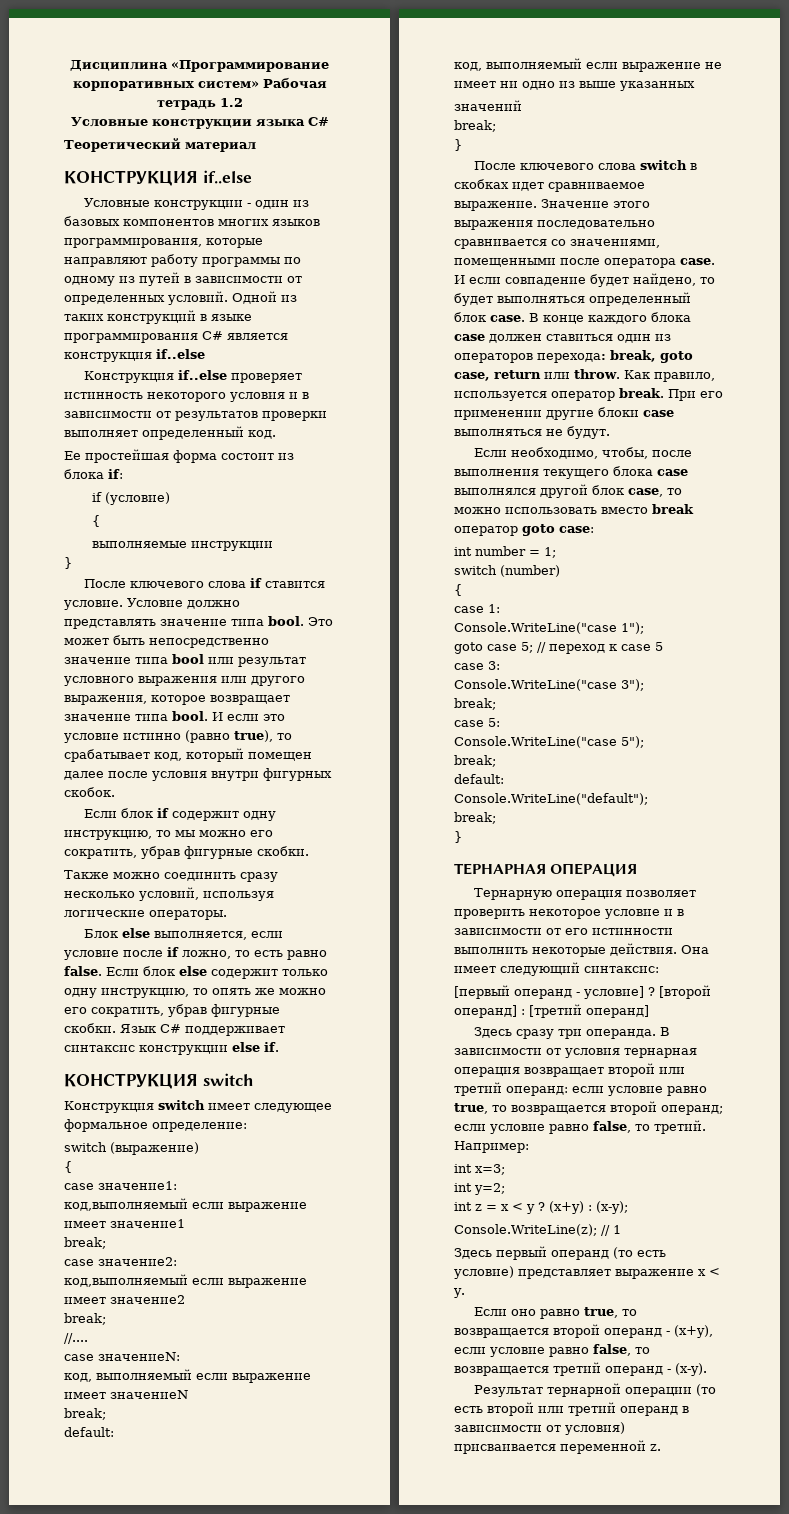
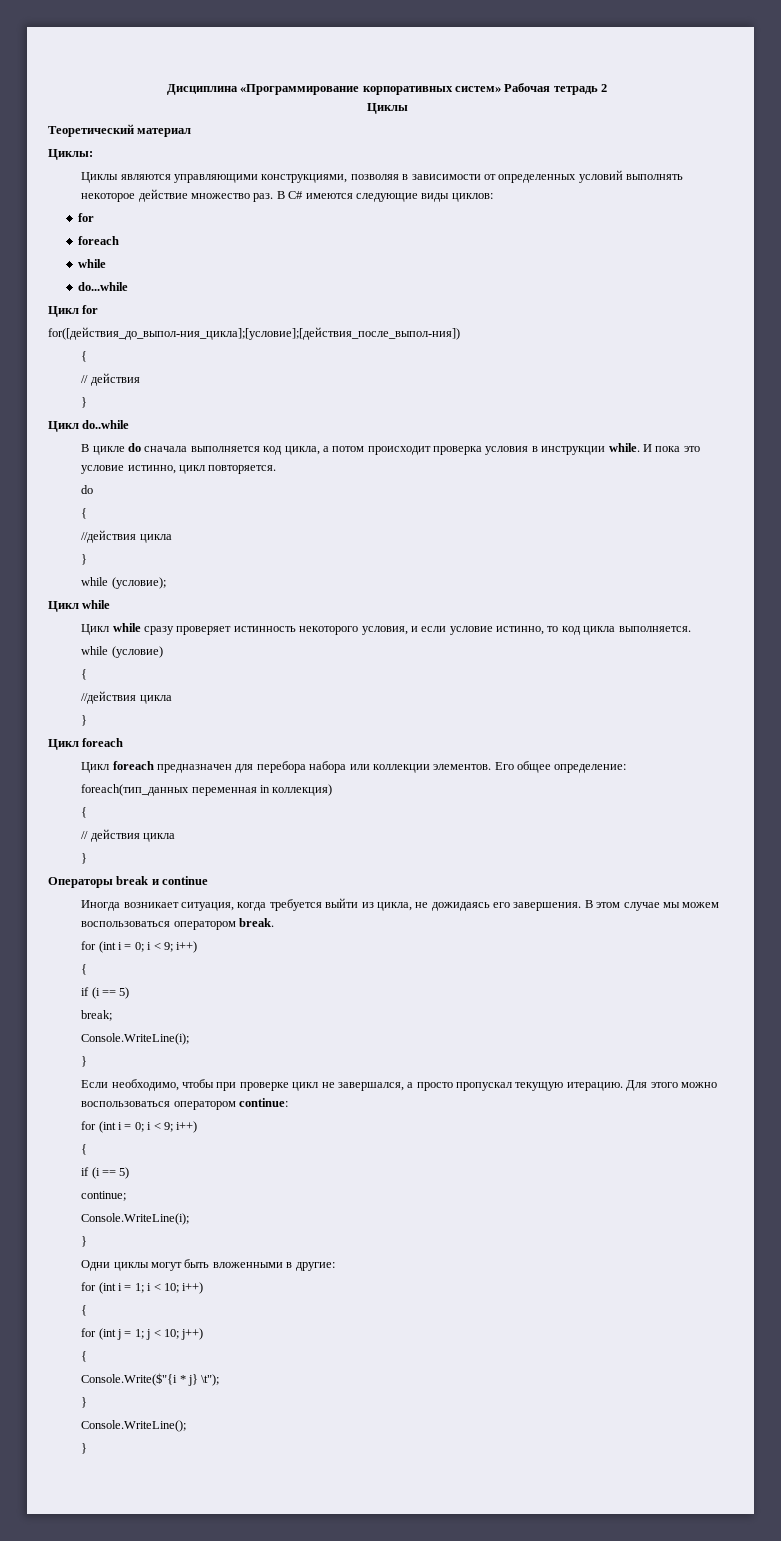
[219,98,243,107] [70,117,329,129] [64,138,256,152] [64,170,252,186] [83,198,309,210] [64,216,320,226] [64,238,263,248] [64,254,301,267] [64,272,302,286] [64,291,297,305] [64,310,252,324] [64,331,288,343] [64,349,205,362] [83,370,302,383] [64,392,309,402] [64,411,327,421] [64,426,276,440] [64,449,294,463] [64,469,123,479] [92,492,103,502] 1.2 // Условные конструкции языка С# // Теоретический материал // КОНСТРУКЦИЯ if..else // Условные конструкции - один из базовых компонентов многих языков программирования, которые направляют работу программы по одному из путей в зависимости от определенных условий. Одной из таких конструкций в языке программирования C# является конструкция if..else // Конструкция if..else проверяет истинность некоторого условия и в зависимости от результатов проверки выполняет определенный код. // Ее простейшая форма состоит из блока if: // if -> [601,84,608,92] [366,103,408,114] [48,124,192,137] [48,149,93,160] [81,170,684,183] [81,189,493,202] [78,213,95,222] [78,236,120,245] [78,259,107,268] [78,282,129,291] [48,305,99,317] [48,327,460,340] [81,351,88,362] [81,373,140,386] [81,397,88,408] [48,420,130,432] [81,443,700,455] [81,465,277,474] [81,485,94,494] [81,508,88,519] [81,530,172,543] [81,554,88,565] [81,577,166,589] [48,600,111,612] [81,623,691,635] [81,646,109,655] 2 // Циклы // Теоретический материал // Циклы: // Циклы являются управляющими конструкциями, позволяя в зависимости от определенных условий выполнять некоторое действие множество раз. В C# имеются следующие виды циклов: // for // foreach // while // do...while // Цикл for // for([действия_до_выпол-ния_цикла];[условие];[действия_после_выпол-ния]) // { // // действия // } // Цикл do..while // В цикле do сначала выполняется код цикла, а потом происходит проверка условия в инструкции while. И пока это условие истинно, цикл повторяется. // do // { // //действия цикла // } // while (условие); // Цикл while // Цикл while сразу проверяет истинность некоторого условия, и если условие истинно, то код цикла выполняется. // while
[92,541,274,551] [64,557,72,569] [83,578,325,588] [64,598,240,610] [64,616,333,629] [64,635,269,648] [64,654,306,667] [64,676,305,686] [64,695,290,705] [64,711,285,721] [64,730,292,743] [64,748,312,762] [64,768,332,781] [64,787,115,797] [83,808,276,821] [64,830,273,840] [64,846,309,859] [64,870,278,882] [64,887,274,901] [64,910,227,920] [83,928,283,940] [64,947,327,960] [64,966,328,979] [64,988,326,998] [64,1004,280,1017] [64,1023,285,1036] [64,1042,279,1055] [64,1073,254,1089] [64,1100,332,1113] [64,1119,247,1132] [64,1142,199,1155] [64,1161,72,1173] [64,1181,177,1190] [64,1198,307,1212] [64,1219,185,1228] [64,1237,106,1249] [64,1257,177,1266] [64,1274,307,1288] [64,1295,185,1304] [64,1313,106,1325] [64,1333,88,1344] [64,1352,180,1361] [64,1369,311,1383] [64,1390,188,1399] [64,1408,106,1420] [64,1427,114,1437] [454,58,722,72] [454,81,695,91] [454,100,522,111] [454,120,496,132] [454,139,462,151] [473,160,697,170] [454,179,645,192] [454,199,650,211] [454,220,655,230] [454,239,660,249] [454,258,715,268] [454,273,715,287] [454,292,691,306] [454,312,691,324] [454,334,671,343] [454,350,693,363] [454,369,715,382] [454,388,723,401] [454,407,674,420] [454,426,610,439] [473,447,692,459] [454,466,688,479] [454,484,682,498] [454,504,694,514] [454,524,594,536] [454,546,556,558] [454,565,560,577] [454,584,462,596] [454,604,500,613] [454,622,644,634] [454,642,663,654] [454,661,500,670] [454,679,644,691] [454,698,496,710] [454,718,500,727] [454,736,644,748] [454,755,496,767] [454,774,504,784] [454,793,648,805] [454,812,496,824] [454,831,462,843] [454,863,638,877] [473,888,696,900] [454,909,684,919] [454,928,673,935] [454,943,709,957] [454,962,659,976] [454,985,711,999] [454,1004,649,1018] [473,1027,670,1039] [454,1048,697,1058] [454,1063,685,1077] [454,1082,707,1096] [454,1101,723,1115] [454,1120,706,1134] [454,1141,529,1153] [454,1164,505,1175] [454,1183,505,1195] [454,1201,628,1214] [454,1224,621,1236] [454,1246,666,1260] [454,1266,720,1279] [453,1288,465,1298] [473,1307,637,1319] [454,1324,713,1338] [454,1344,650,1357] [454,1362,707,1376] [473,1383,716,1397] [454,1402,689,1416] [454,1422,625,1435] [454,1440,661,1454] выполняемые инструкции // } // После ключевого слова if ставится условие. Условие должно представлять значение типа bool. Это может быть непосредственно значение типа bool или результат условного выражения или другого выражения, которое возвращает значение типа bool. И если это условие истинно (равно true), то срабатывает код, который помещен далее после условия внутри фигурных скобок. // Если блок if содержит одну инструкцию, то мы можно его сократить, убрав фигурные скобки. // Также можно соединить сразу несколько условий, используя логические операторы. // Блок else выполняется, если условие после if ложно, то есть равно false. Если блок else содержит только одну инструкцию, то опять же можно его сократить, убрав фигурные скобки. Язык С# поддерживает синтаксис конструкции else if. // КОНСТРУКЦИЯ switch // Конструкция switch имеет следующее формальное определение: // switch (выражение) // { // case значение1: // код,выполняемый если выражение имеет значение1 // break; // case значение2: // код,выполняемый если выражение имеет значение2 // break; // //.... // case значениеN: // код, выполняемый если выражение имеет значениеN // break; // default: // код, выполняемый если выражение не имеет ни одно из выше указанных // значений // break; // } // После ключевого слова switch в скобках идет сравниваемое выражение. Значение этого выражения последовательно сравнивается со значениями, помещенными после оператора сase. И если совпадение будет найдено, то будет выполняться определенный блок сase. В конце каждого блока сase должен ставиться один из операторов перехода: break, goto case, return или throw. Как правило, используется оператор break. При его применении другие блоки case выполняться не будут. // Если необходимо, чтобы, после выполнения текущего блока case выполнялся другой блок case, то можно использовать вместо break оператор goto case: // int number = 1; // switch (number) // { // case 1: // Console.WriteLine("case 1"); // goto case 5; // переход к case 5 // case 3: // Console.WriteLine("case 3"); // break; // case 5: // Console.WriteLine("case 5"); // break; // default: // Console.WriteLine("default"); // break; // } // ТЕРНАРНАЯ ОПЕРАЦИЯ // Тернарную операция позволяет проверить некоторое условие и в зависимости от его истинности выполнить некоторые действия. Она имеет следующий синтаксис: // [первый операнд - условие] ? [второй операнд] : [третий операнд] // Здесь сразу три операнда. В зависимости от условия тернарная операция возвращает второй или третий операнд: если условие равно true, то возвращается второй операнд; если условие равно false, то третий. Например: // int x=3; // int y=2; // int z = x < y ? (x+y) : (x-y); // Console.WriteLine(z); // 1 // Здесь первый операнд (то есть условие) представляет выражение x < y. // Если оно равно true, то возвращается второй операнд - (x+y), если условие равно false, то возвращается третий операнд - (x-y). // Результат тернарной операции (то есть второй или третий операнд в зависимости от условия) присваивается переменной z. -> [81,691,172,704] [81,715,88,726] [48,738,124,750] [81,761,627,773] [81,784,333,796] [81,807,88,818] [81,829,176,842] [81,853,88,864] [48,876,209,888] [81,898,720,911] [81,918,275,930] [81,941,198,953] [81,964,88,975] [81,987,130,999] [81,1010,113,1021] [81,1033,190,1045] [81,1056,88,1067] [81,1079,717,1091] [81,1098,289,1110] [81,1121,198,1133] [81,1144,88,1155] [81,1167,130,1179] [81,1191,127,1201] [81,1213,190,1225] [81,1236,88,1247] [81,1259,335,1271] [81,1282,204,1294] [81,1305,88,1316] [81,1328,204,1340] [81,1351,88,1362] [81,1373,220,1386] [81,1397,88,1408] [81,1420,187,1432] [81,1443,88,1454] //действия цикла // } // Цикл foreach // Цикл foreach предназначен для перебора набора или коллекции элементов. Его общее определение: // foreach(тип_данных переменная in коллекция) // { // // действия цикла // } // Операторы break и continue // Иногда возникает ситуация, когда требуется выйти из цикла, не дожидаясь его завершения. В этом случае мы можем воспользоваться оператором break. // for (int i = 0; i < 9; i++) // { // if (i == 5) // break; // Console.WriteLine(i); // } // Если необходимо, чтобы при проверке цикл не завершался, а просто пропускал текущую итерацию. Для этого можно воспользоваться оператором continue: // for (int i = 0; i < 9; i++) // { // if (i == 5) // continue; // Console.WriteLine(i); // } // Одни циклы могут быть вложенными в другие: // for (int i = 1; i < 10; i++) // { // for (int j = 1; j < 10; j++) // { // Console.Write($"{i * j} \t"); // } // Console.WriteLine(); // }

